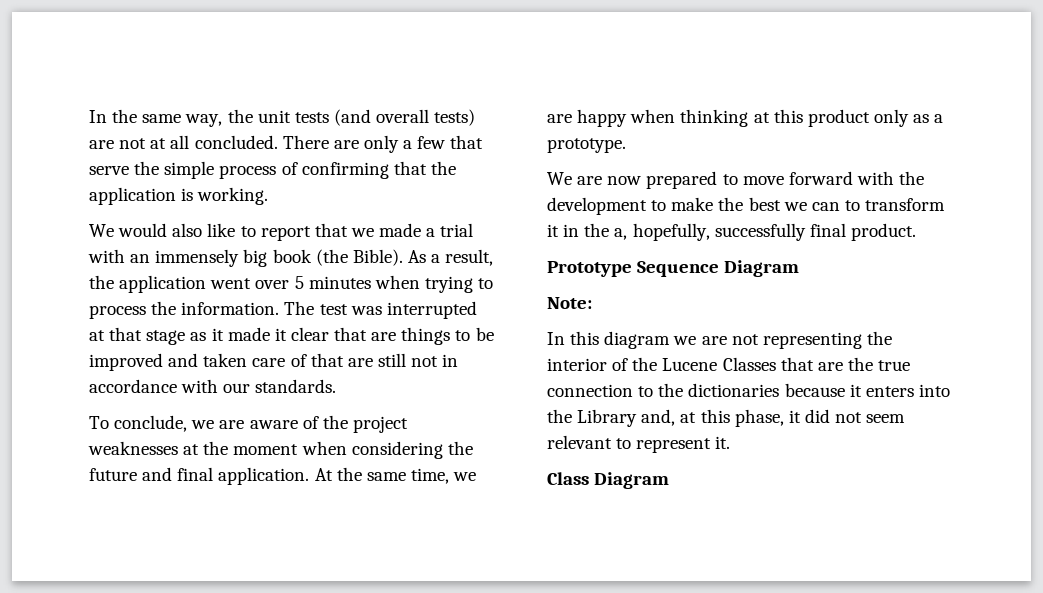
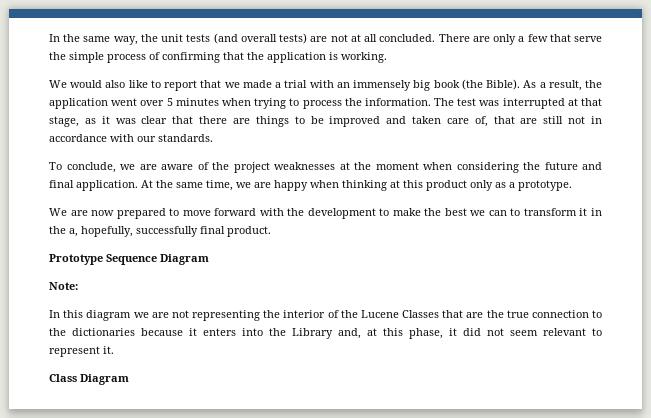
[146,330,186,345] stage -> [49,116,79,127] stage,
[227,327,287,341] made it -> [115,118,136,124] was
(368, 334) none -> [199,116,228,124] there
[290,354,307,367] of -> [474,116,488,127] of,

